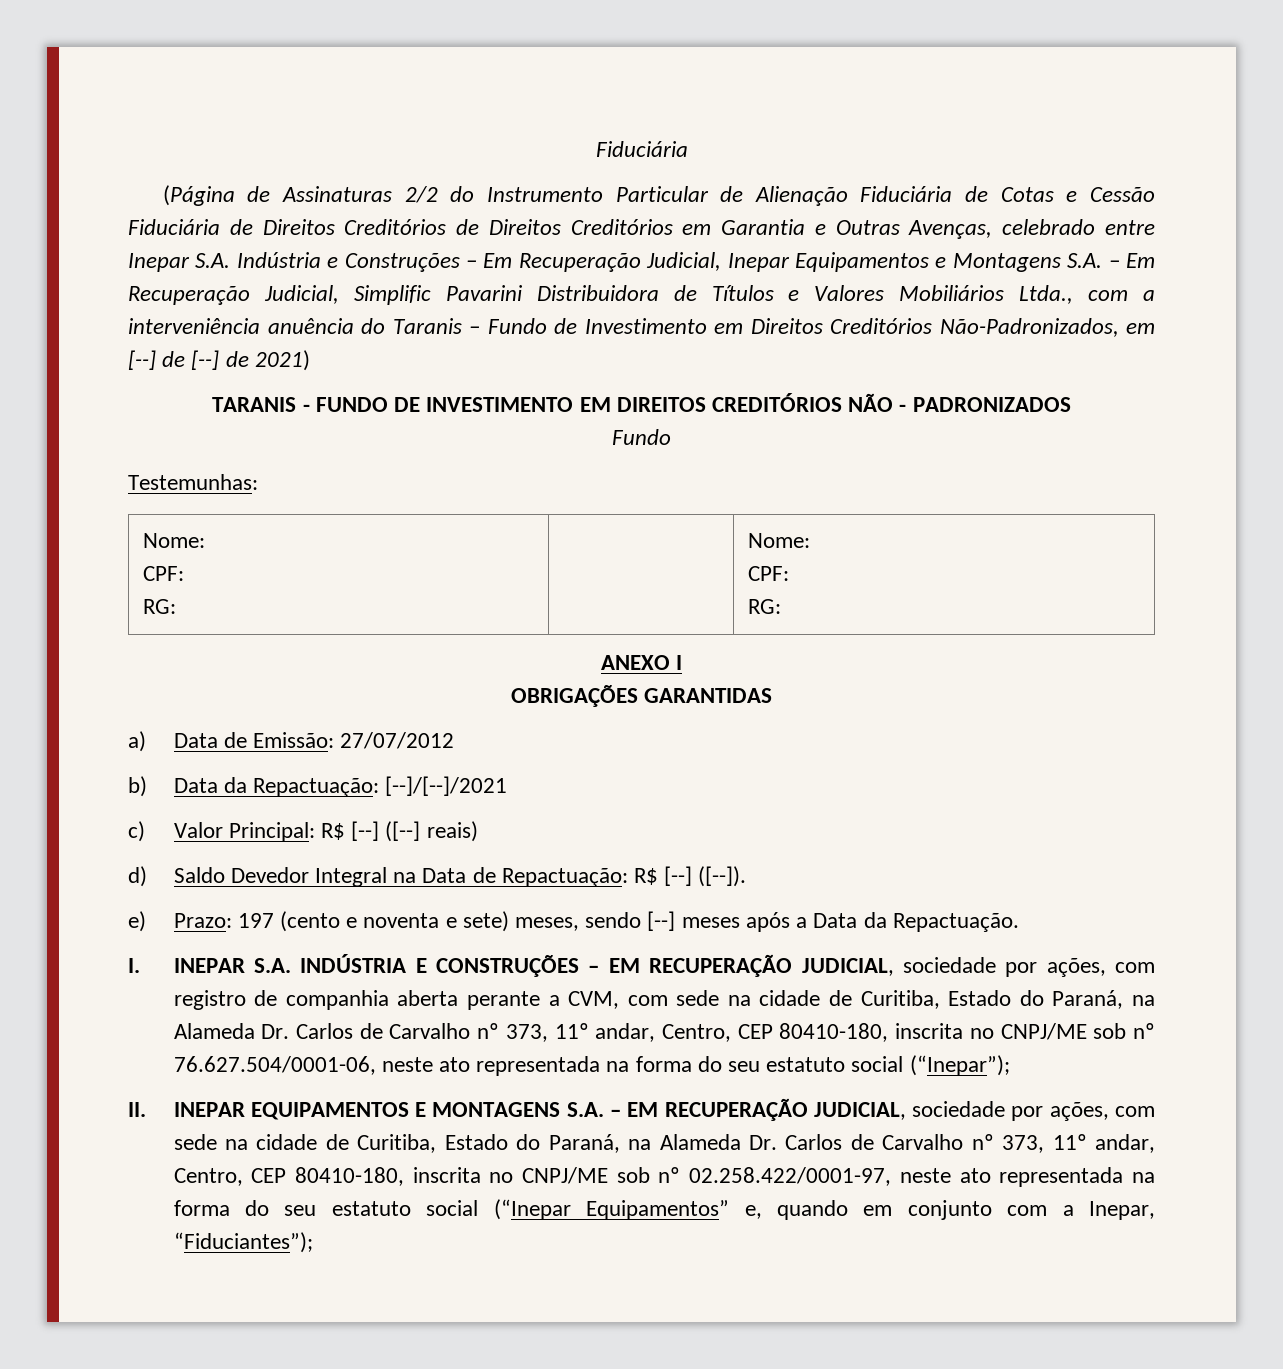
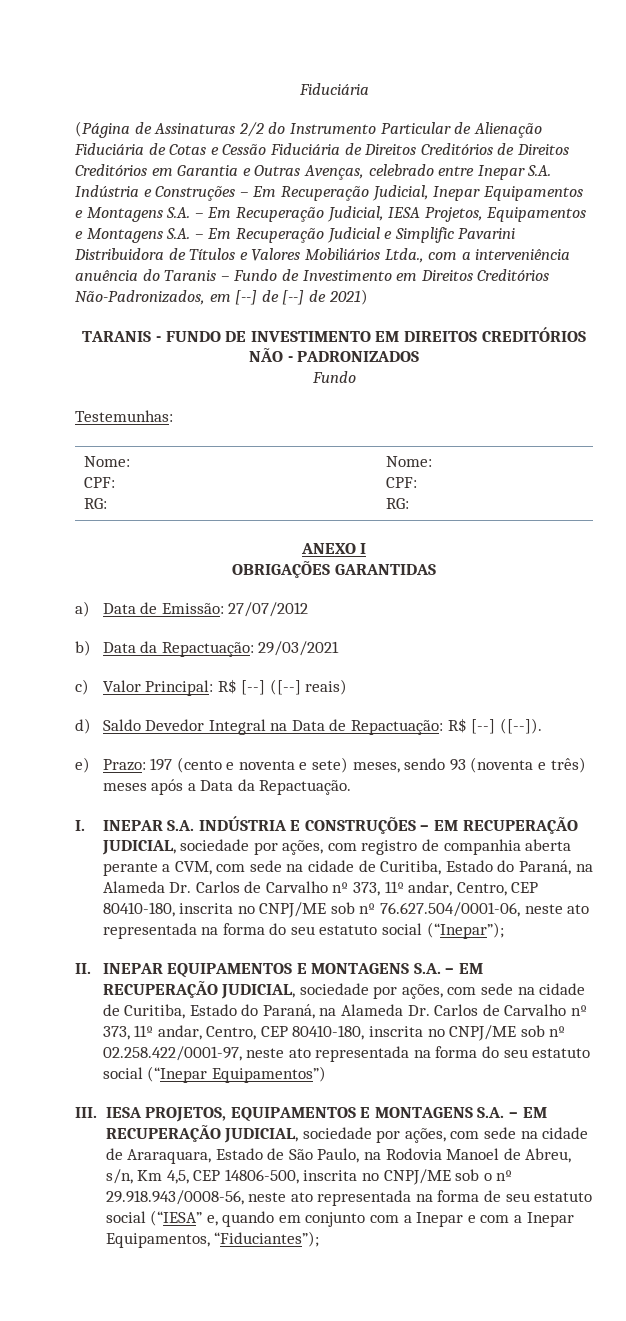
(339, 294) none -> [388,207,587,222] [75,227,393,243] IESA Projetos, Equipamentos e Montagens S.A. – Em Recuperação Judicial e
[385,776,508,796] [--]/[--]/2021 -> [258,641,340,656] 29/03/2021
[647,911,676,931] [--] -> [449,757,586,773] 93 (noventa e três)
[586,1200,730,1220] Equipamentos” -> [211,1066,326,1083] [75,1107,547,1122] [105,1125,589,1143] [105,1148,572,1164] [105,1169,513,1185] [105,1190,593,1206] [105,1210,203,1226] Equipamentos”) // III. IESA PROJETOS, EQUIPAMENTOS E MONTAGENS S.A. – EM RECUPERAÇÃO JUDICIAL, sociedade por ações, com sede na cidade de Araraquara, Estado de São Paulo, na Rodovia Manoel de Abreu, s/n, Km 4,5, CEP 14806-500, inscrita no CNPJ/ME sob o nº 29.918.943/0008-56, neste ato representada na forma de seu estatuto social (“IESA”
[1088,1201,1155,1220] Inepar, -> [416,1212,574,1227] [105,1233,210,1248] Inepar e com a Inepar Equipamentos,

